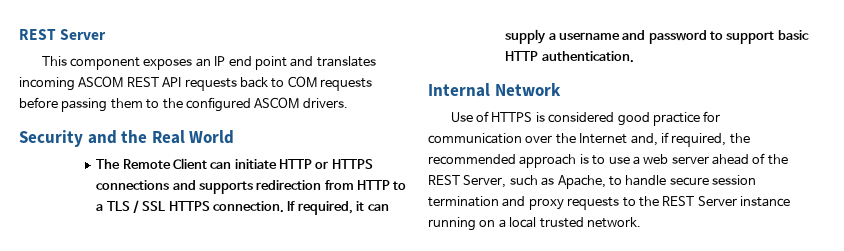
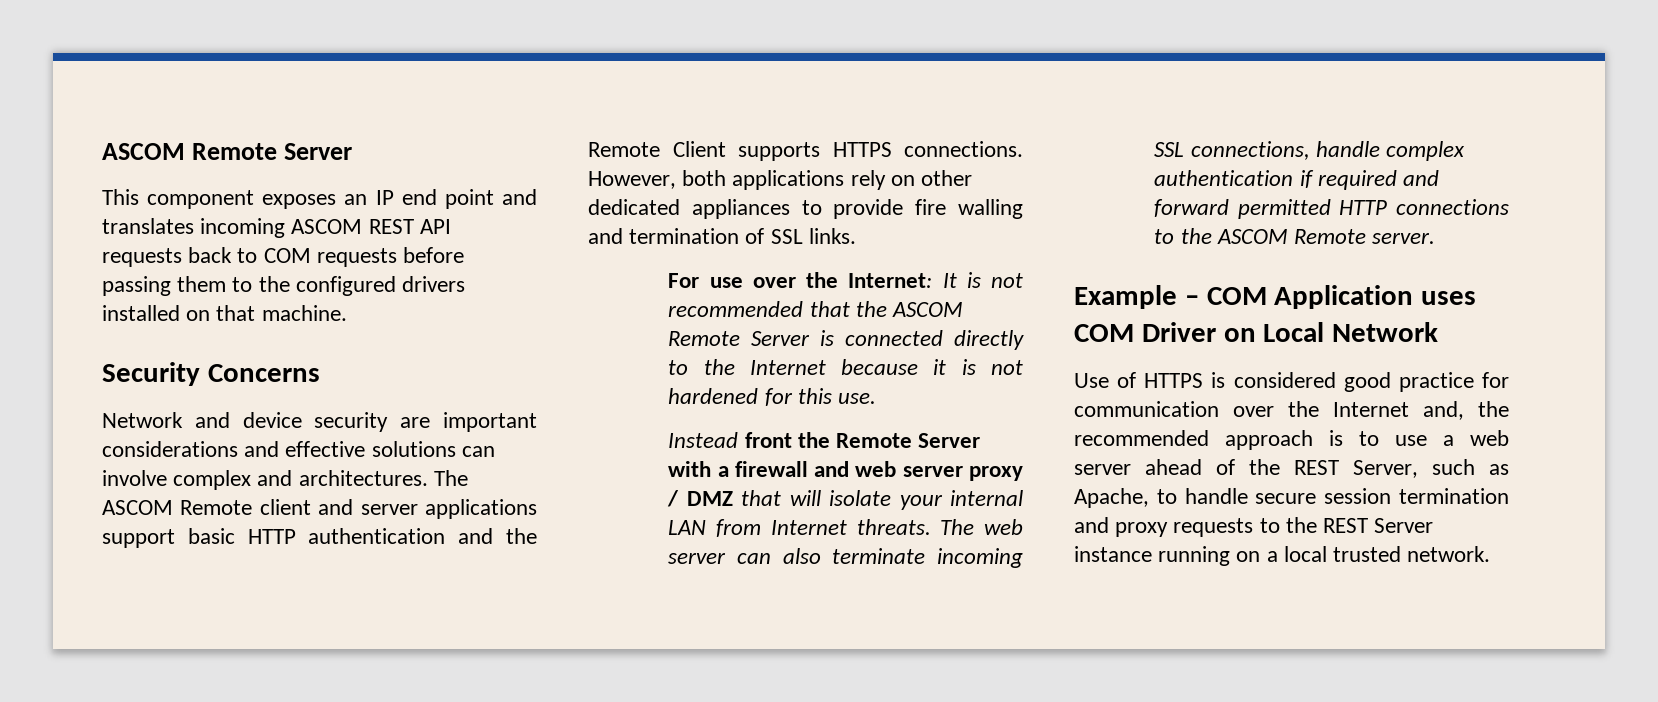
[19,29,56,40] REST -> [102,143,278,160] ASCOM Remote
[254,97,348,109] [19,130,235,147] [96,158,373,169] [96,180,407,194] [96,200,389,215] [505,29,809,44] [505,51,634,63] [428,83,490,97] ASCOM drivers. // Security and the Real World // The Remote Client can initiate HTTP or HTTPS connections and supports redirection from HTTP to a TLS / SSL HTTPS connection. If required, it can supply a username and password to support basic HTTP authentication. // Internal -> [402,276,466,292] [102,305,347,321] [102,362,320,386] [102,412,537,432] [102,441,495,457] [102,470,468,490] [102,499,537,519] [102,528,537,548] [588,141,1023,161] [588,170,973,190] [588,199,1023,219] [588,228,856,244] [668,272,1023,288] [668,301,964,317] [668,330,1024,350] [668,359,1023,375] [668,388,877,406] [668,432,981,448] [668,461,1023,481] [667,490,1023,510] [668,519,1023,537] [668,548,1023,568] [1154,141,1466,161] [1154,170,1440,190] [1154,199,1509,219] [1154,228,1436,244] [1074,285,1477,309] [1074,322,1325,342] drivers installed on that machine. // Security Concerns // Network and device security are important considerations and effective solutions can involve complex and architectures. The ASCOM Remote client and server applications support basic HTTP authentication and the Remote Client supports HTTPS connections. However, both applications rely on other dedicated appliances to provide fire walling and termination of SSL links. // For use over the Internet: It is not recommended that the ASCOM Remote Server is connected directly to the Internet because it is not hardened for this use. // Instead front the Remote Server with a firewall and web server proxy / DMZ that will isolate your internal LAN from Internet threats. The web server can also terminate incoming SSL connections, handle complex authentication if required and forward permitted HTTP connections to the ASCOM Remote server. // Example – COM Application uses COM Driver on Local
[660,132,727,147] if required, -> (1464, 410) none

